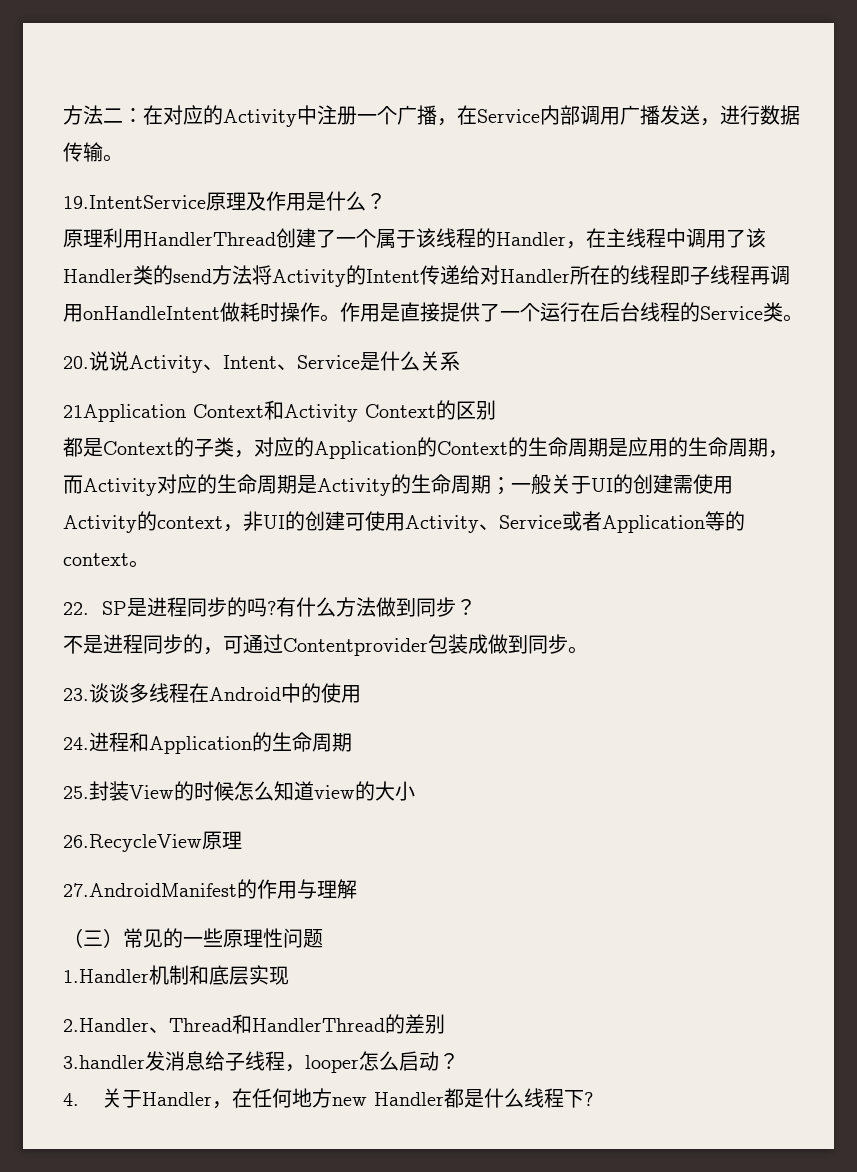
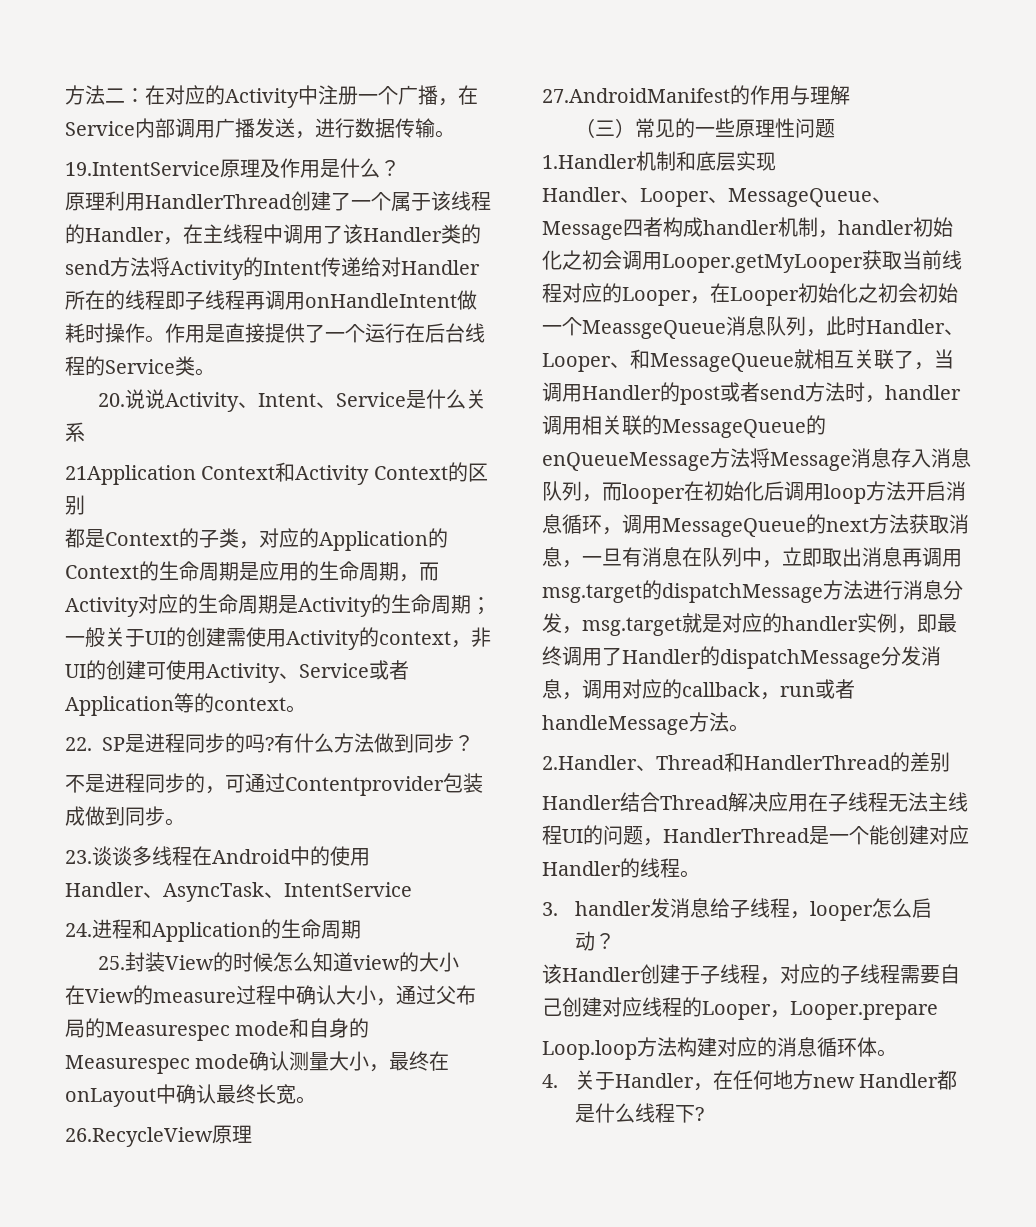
(361, 694) none -> [65,882,412,902] // Handler、AsyncTask、IntentService
(415, 791) none -> [65,985,476,1006] [65,1018,370,1041] [65,1051,450,1074] [65,1084,316,1107] // 在View的measure过程中确认大小，通过父布局的Measurespec mode和自身的Measurespec mode确认测量大小，最终在onLayout中确认最终长宽。
(289, 975) none -> [542,187,892,207] [542,217,953,240] [542,250,962,273] [542,283,958,306] [542,316,964,339] [542,349,954,372] [542,382,961,405] [542,415,826,438] [542,448,971,471] [542,481,966,504] [542,514,969,537] [542,547,962,568] [542,580,963,603] [542,613,957,636] [542,646,941,669] [542,679,855,700] [542,712,749,735] // Handler、Looper、MessageQueue、Message四者构成handler机制，handler初始化之初会调用Looper.getMyLooper获取当前线程对应的Looper，在Looper初始化之初会初始一个MeassgeQueue消息队列，此时Handler、Looper、和MessageQueue就相互关联了，当调用Handler的post或者send方法时，handler调用相关联的MessageQueue的enQueueMessage方法将Message消息存入消息队列，而looper在初始化后调用loop方法开启消息循环，调用MessageQueue的next方法获取消息，一旦有消息在队列中，立即取出消息再调用msg.target的dispatchMessage方法进行消息分发，msg.target就是对应的handler实例，即最终调用了Handler的dispatchMessage分发消息，调用对应的callback，run或者handleMessage方法。
[63,1055,145,1069] 3.handler -> [542,792,968,812] [542,825,969,846] [542,858,700,878] [542,901,651,916] Handler结合Thread解决应用在子线程无法主线程UI的问题，HandlerThread是一个能创建对应Handler的线程。 // 3. handler
(459, 1061) none -> [542,964,960,985] [542,997,938,1020] [542,1037,897,1060] // 该Handler创建于子线程，对应的子线程需要自己创建对应线程的Looper，Looper.prepare // Loop.loop方法构建对应的消息循环体。

